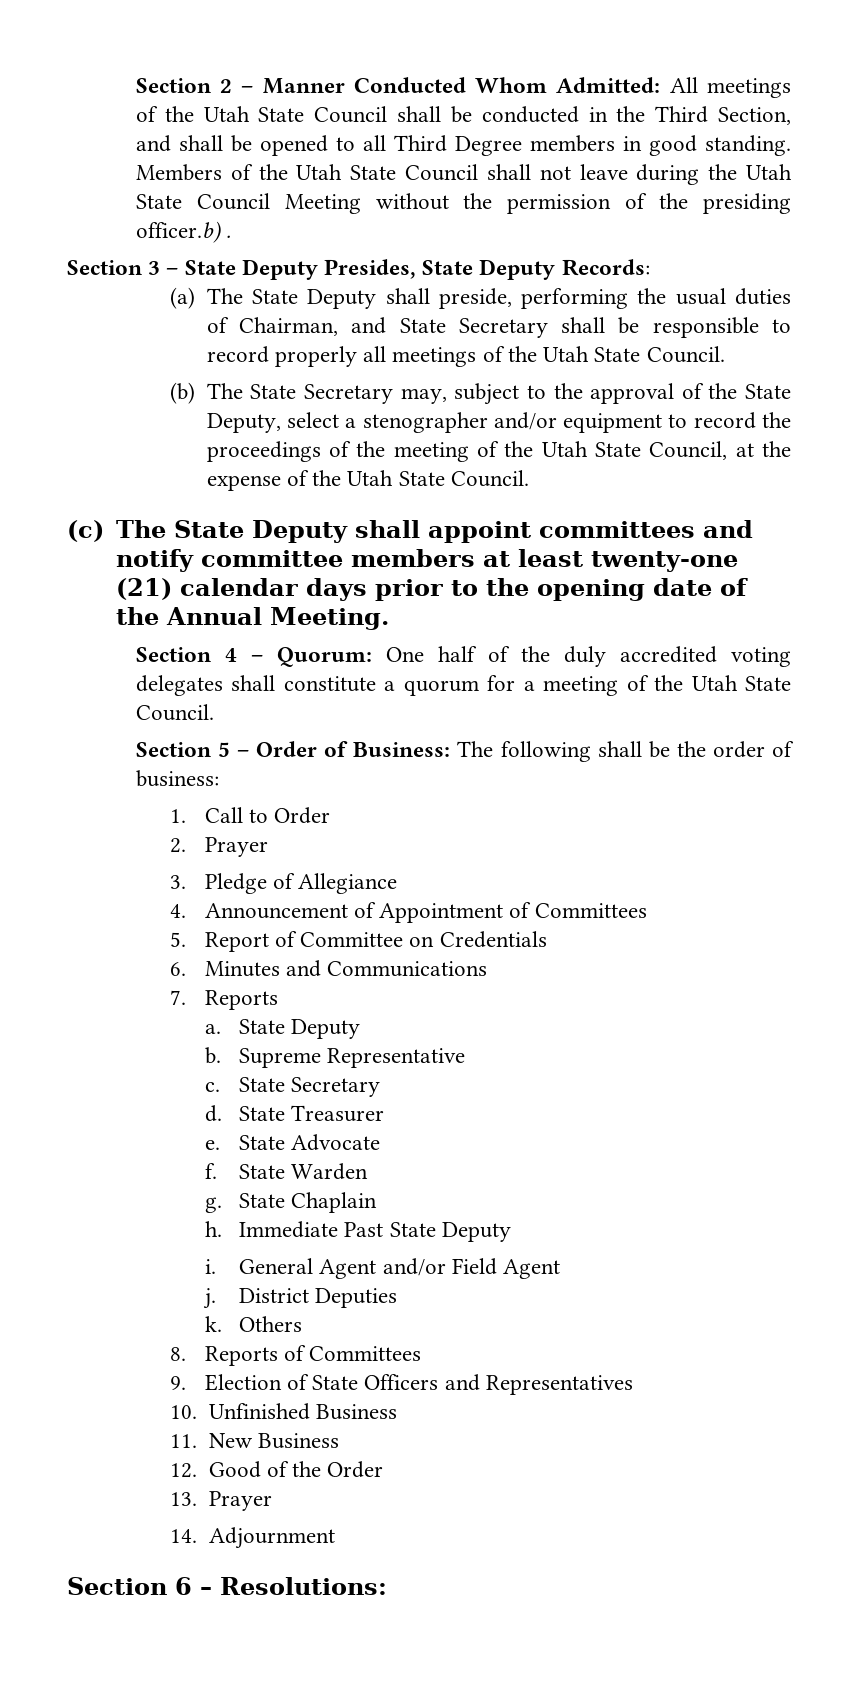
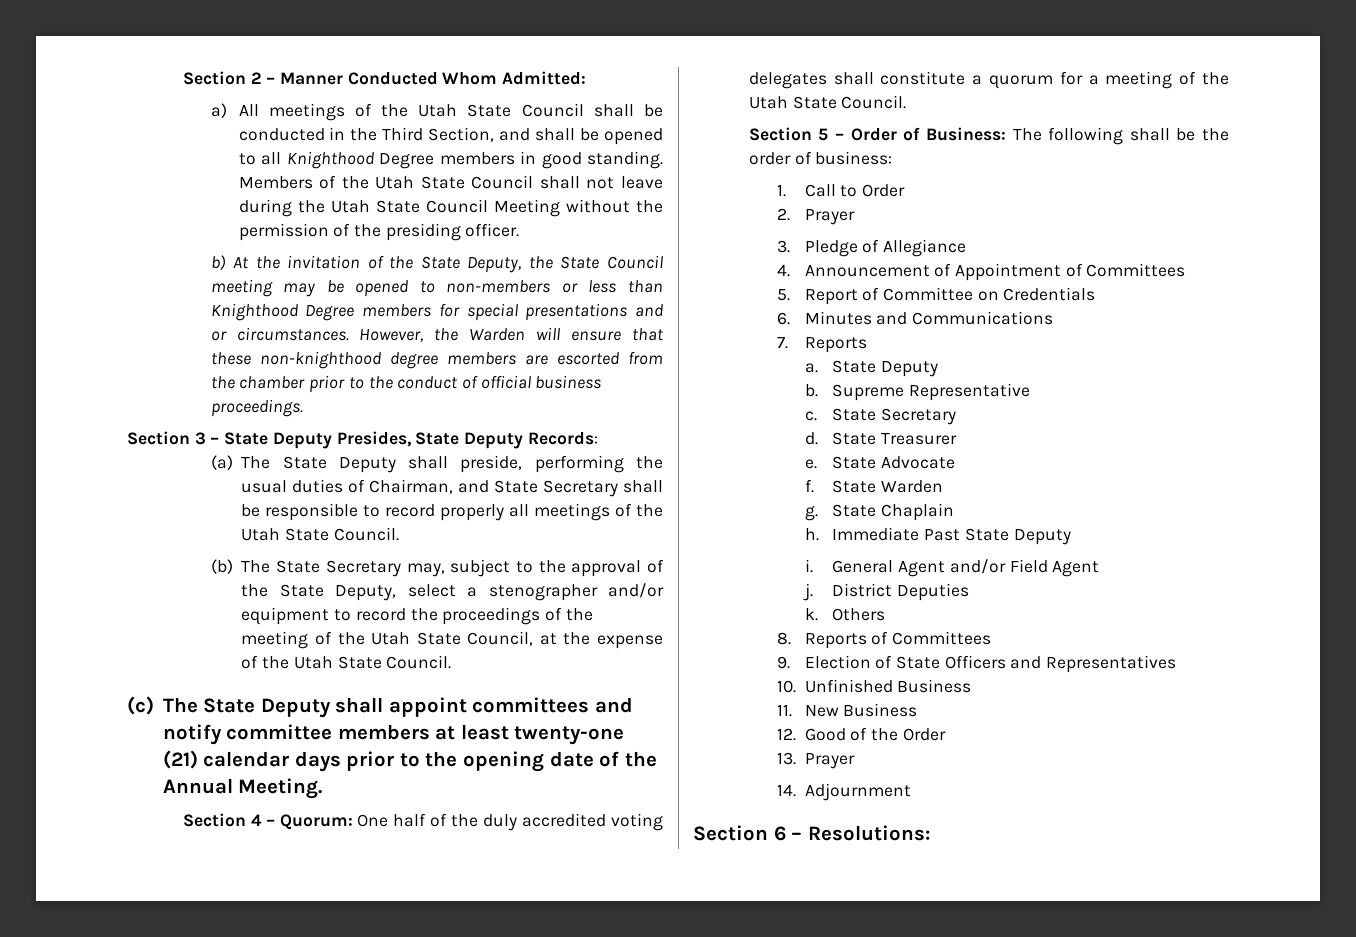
(661, 85) none -> [210,103,227,118] // a)
[393,135,447,152] Third -> [286,151,374,169] Knighthood
[135,221,232,243] officer.b) . -> [465,223,520,237] [210,255,664,273] [210,279,664,297] [210,303,663,321] [210,327,664,342] [210,351,664,369] [210,375,602,393] [210,399,303,417] officer. // b) At the invitation of the State Deputy, the State Council meeting may be opened to non-members or less than Knighthood Degree members for special presentations and or circumstances. However, the Warden will ensure that these non-knighthood degree members are escorted from the chamber prior to the conduct of official business proceedings.

